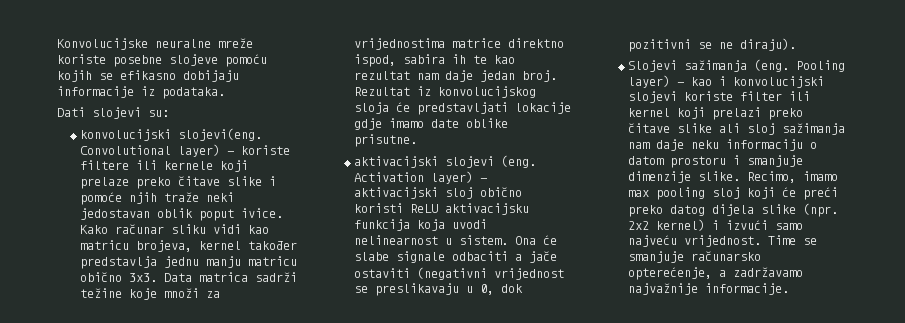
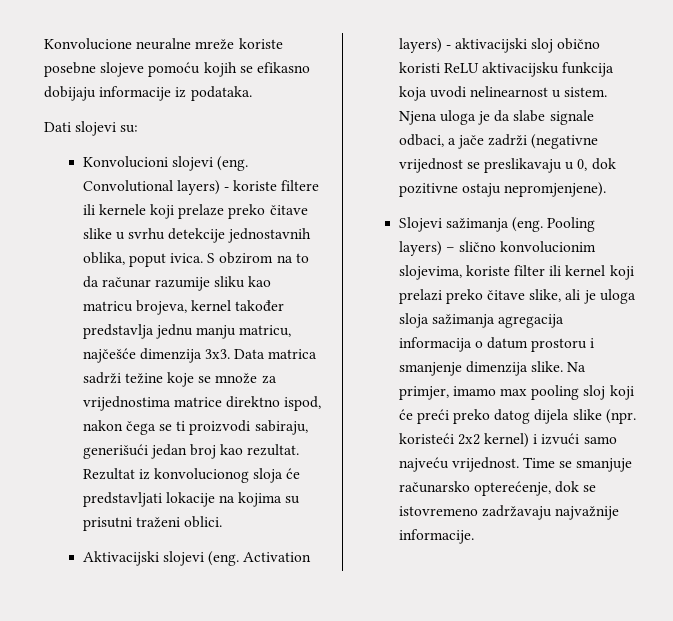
[57,38,148,50] Konvolucijske -> [44,38,132,50] Konvolucione
[80,128,263,141] [80,144,221,157] konvolucijski slojevi(eng. Convolutional layer) -> [82,156,249,171] [82,180,220,195] Konvolucioni slojevi (eng. Convolutional layers)
[269,176,277,186] [80,192,235,205] [80,208,284,221] [80,224,242,234] i pomoće njih traže neki jedostavan oblik poput ivice. Kako računar sliku vidi -> [115,228,312,243] [82,252,309,267] [82,276,246,291] u svrhu detekcije jednostavnih oblika, poput ivica. S obzirom na to da računar razumije sliku
[248,256,298,266] [80,272,123,282] matricu obično -> [239,325,292,337] [82,348,202,363] matricu, najčešće dimenzija
[164,288,200,298] množi -> [198,373,258,384] se množe
[403,54,516,64] [354,70,558,82] sabira ih te kao rezultat nam daje jedan broj. -> [82,420,308,435] [82,444,300,459] nakon čega se ti proizvodi sabiraju, generišući jedan broj kao rezultat.
[438,86,537,98] konvolucijskog -> [154,468,250,483] konvolucionog
[354,118,509,130] [354,134,418,147] [354,156,439,168] gdje imamo date oblike prisutne. // aktivacijski -> [219,492,301,507] [82,516,223,531] [82,551,159,566] na kojima su prisutni traženi oblici. // Aktivacijski
[431,171,474,184] layer) -> [398,38,442,53] layers)
[515,235,558,245] Ona će -> [398,110,511,125] Njena uloga je da
[452,251,509,261] odbaciti -> [398,134,444,147] odbaci,
[354,267,488,280] ostaviti (negativni -> [488,134,599,149] zadrži (negativne
[628,38,797,52] pozitivni se ne diraju). -> [398,182,607,197] pozitivne ostaju nepromjenjene).
[628,75,825,88] [628,91,678,103] layer) - kao i konvolucijski slojevi -> [398,241,597,256] [398,265,462,280] layers) – slično konvolucionim slojevima,
[677,123,846,135] [628,139,818,151] [628,155,804,168] [628,171,797,183] slike ali sloj sažimanja nam daje neku informaciju o datom prostoru i smanjuje dimenzije slike. Recimo, -> [529,289,636,304] [398,313,565,328] [398,337,595,352] [398,361,587,376] [398,386,449,400] slike, ali je uloga sloja sažimanja agregacija informacija o datum prostoru i smanjenje dimenzija slike. Na primjer,
(839, 210) none -> [398,433,454,444] koristeći
[719,267,804,277] a zadržavamo -> [555,481,597,493] [398,505,552,520] dok se istovremeno zadržavaju

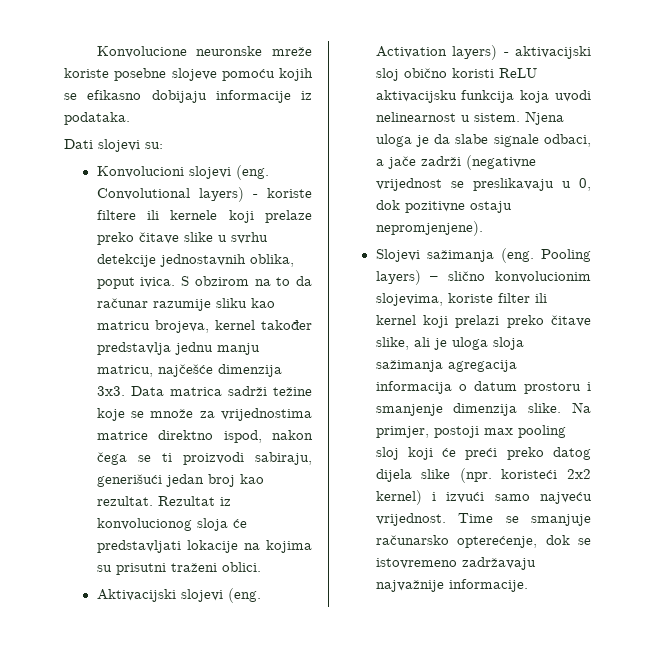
[136,38,192,50] neuralne -> [196,46,263,56] neuronske
[452,386,496,396] imamo -> [433,426,479,438] postoji

